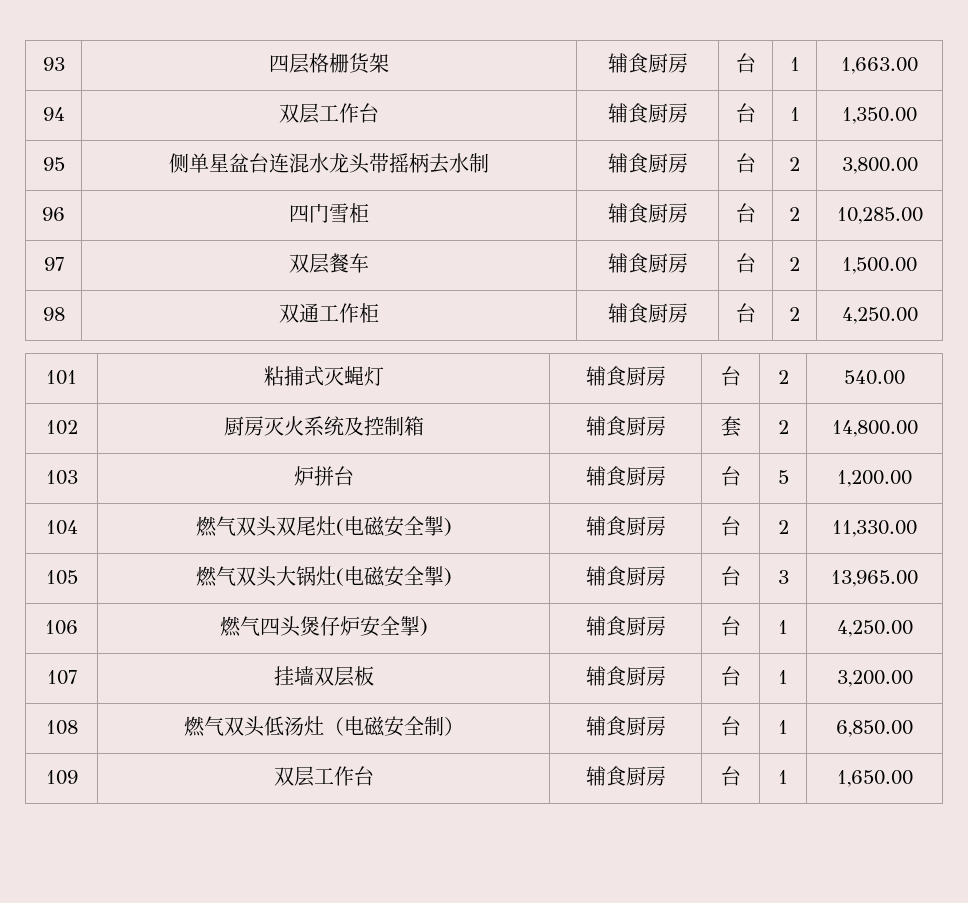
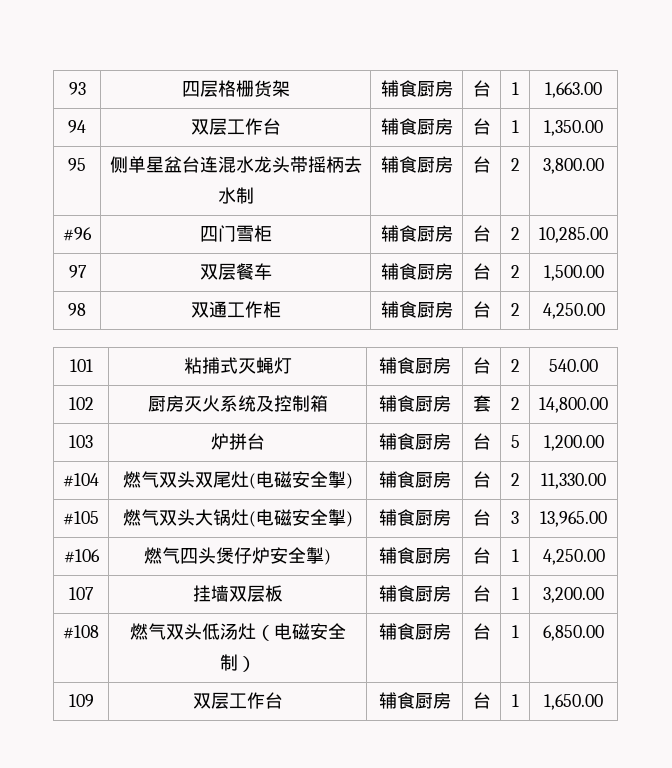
[42,207,65,221] 96 -> [63,227,92,241] #96
[45,520,78,535] 104 -> [63,473,99,487] #104
[45,570,78,585] 105 -> [63,511,99,525] #105
[45,620,78,635] 106 -> [63,549,100,563] #106
[45,720,78,735] 108 -> [63,625,99,639] #108

